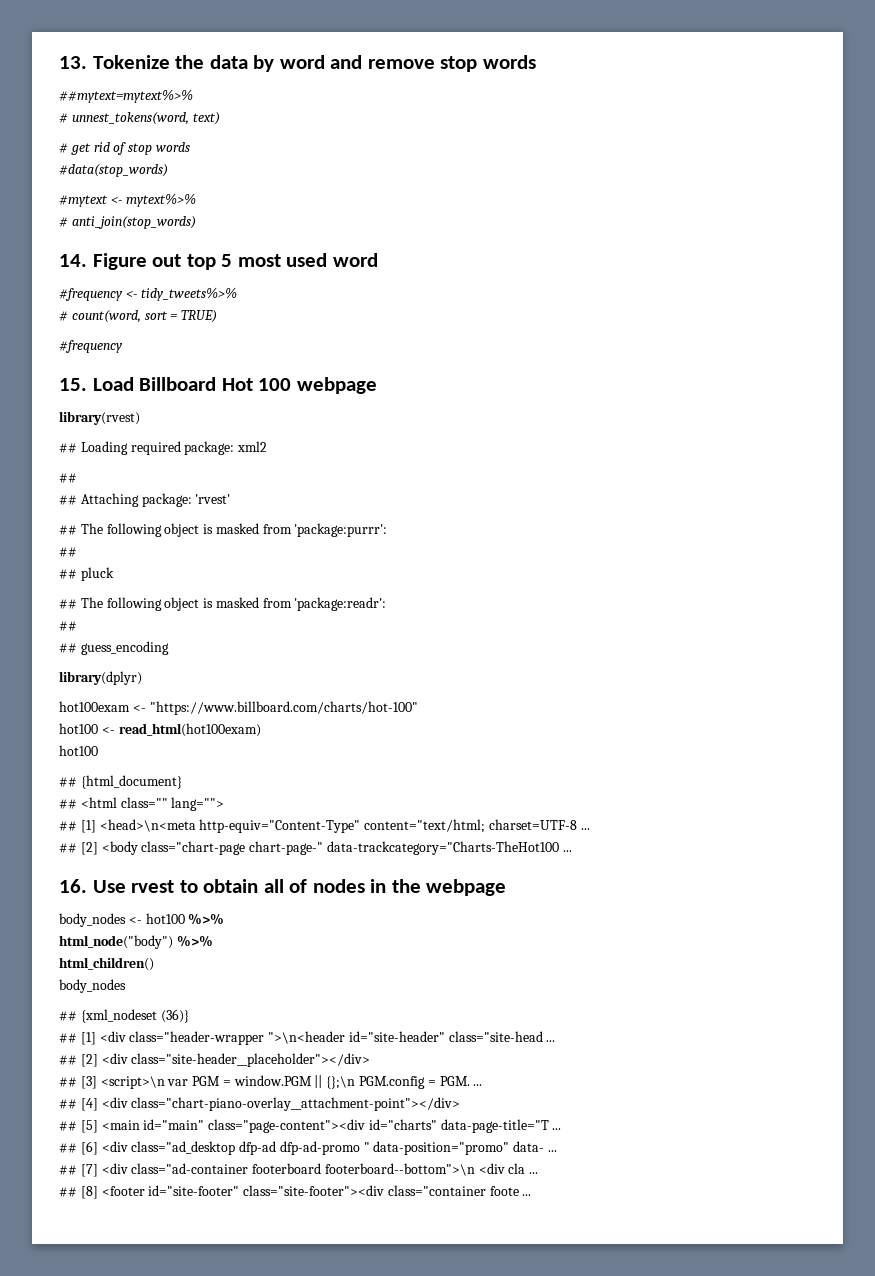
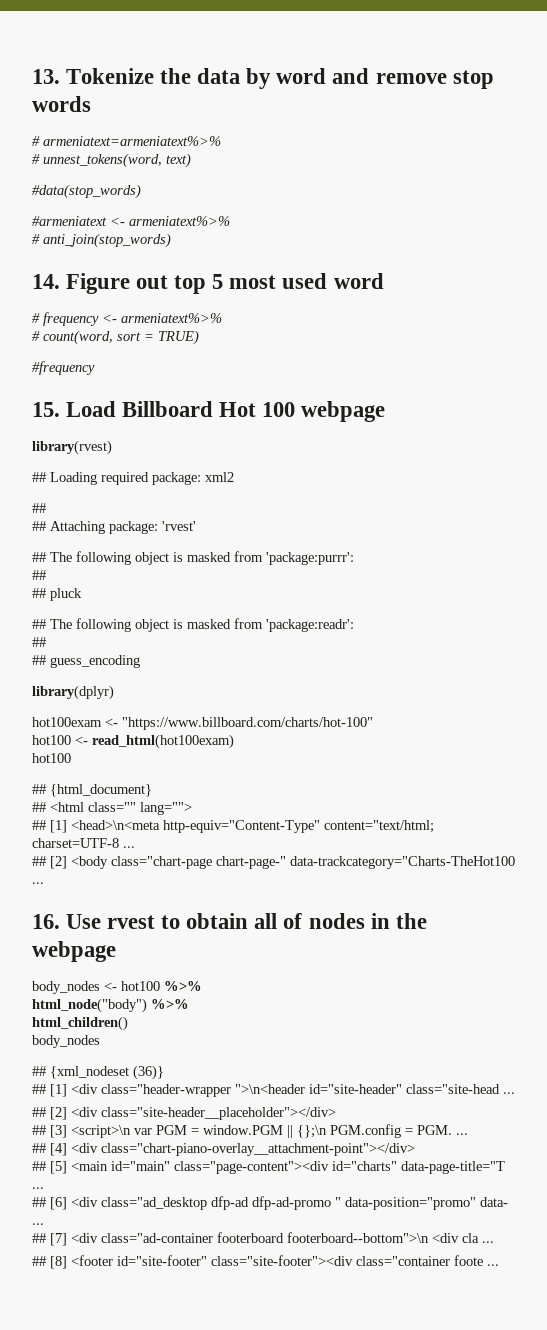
[59,89,193,103] ##mytext=mytext%>% -> [32,136,221,146] # armeniatext=armeniatext%>%
[59,142,190,155] [59,164,168,177] [59,193,196,207] # get rid of stop words // #data(stop_words) // #mytext <- mytext%>% -> [32,184,141,199] [32,216,230,226] #data(stop_words) // #armeniatext <- armeniatext%>%
[59,287,237,301] #frequency <- tidy_tweets%>% -> [32,312,222,326] # frequency <- armeniatext%>%

